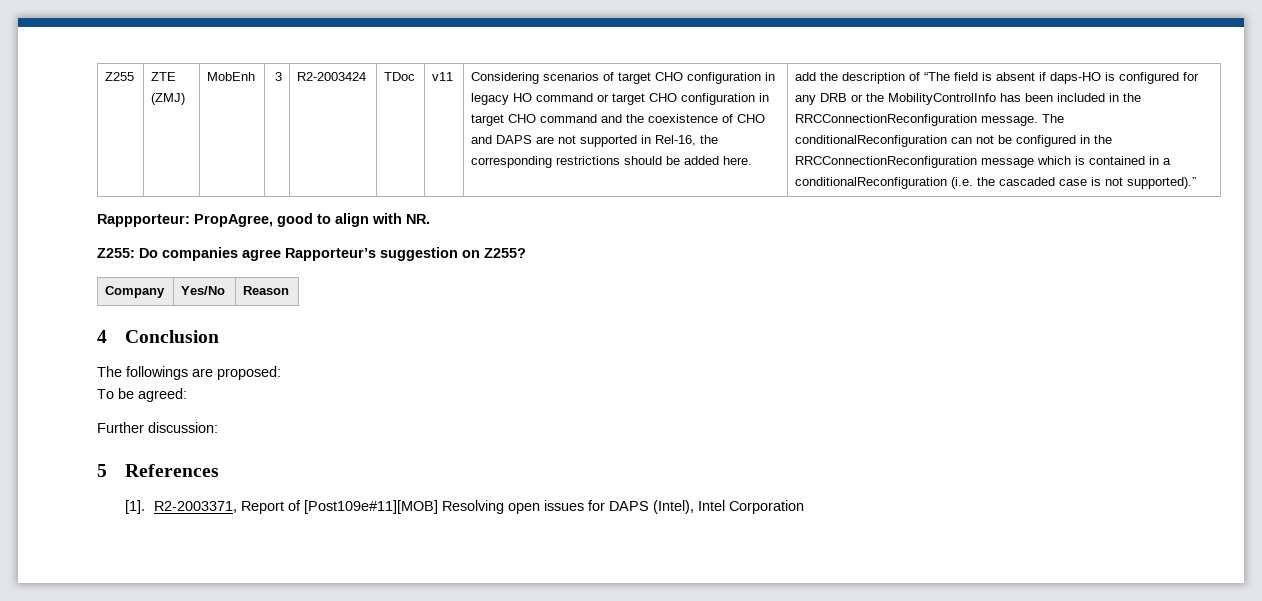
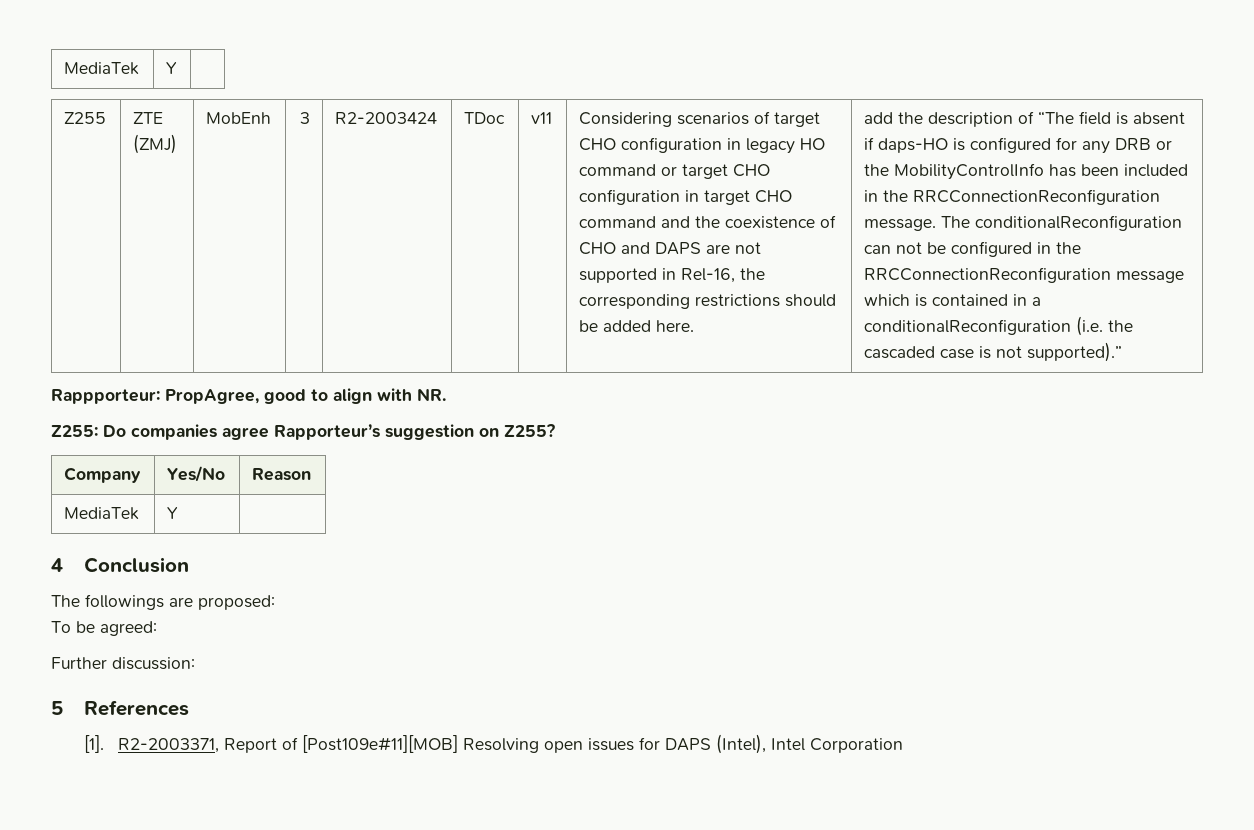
(105, 76) none -> [64,62,140,75] [166,62,178,74] MediaTek | Y | //
(290, 290) none -> [64,507,140,520] [167,507,179,519] // MediaTek | Y |

